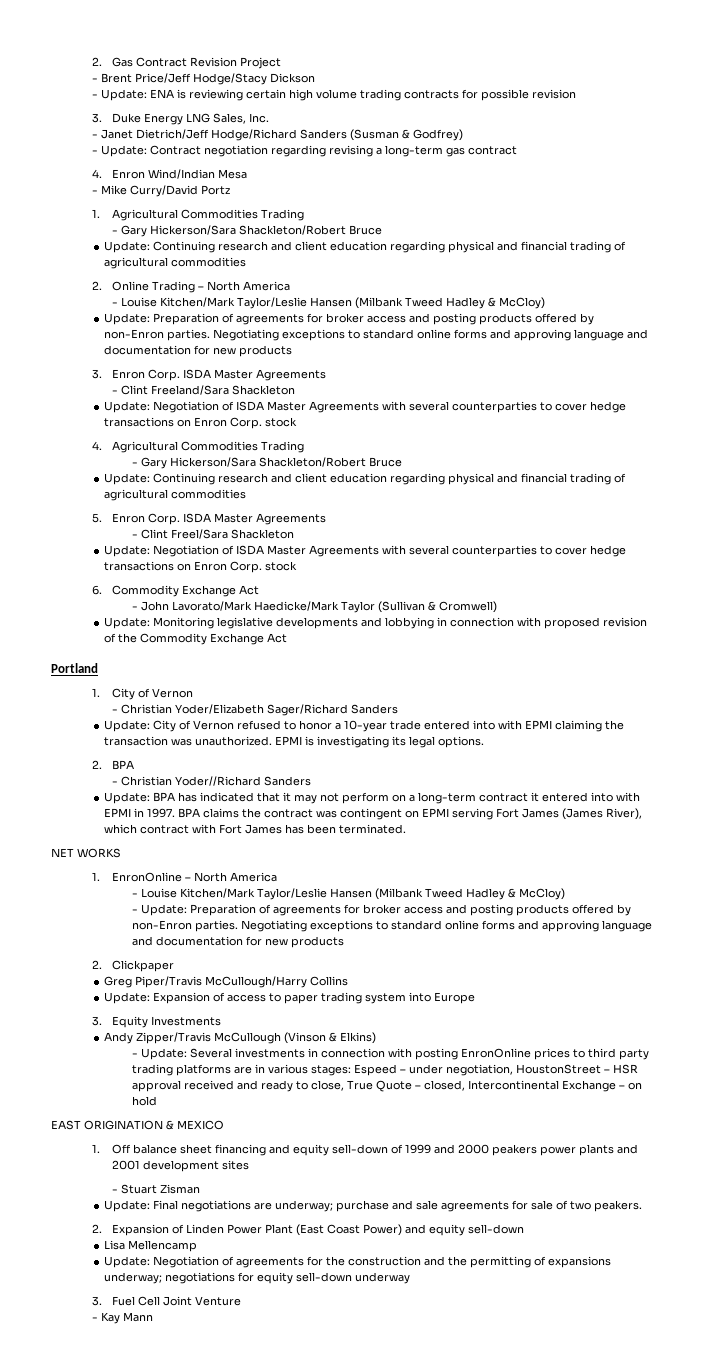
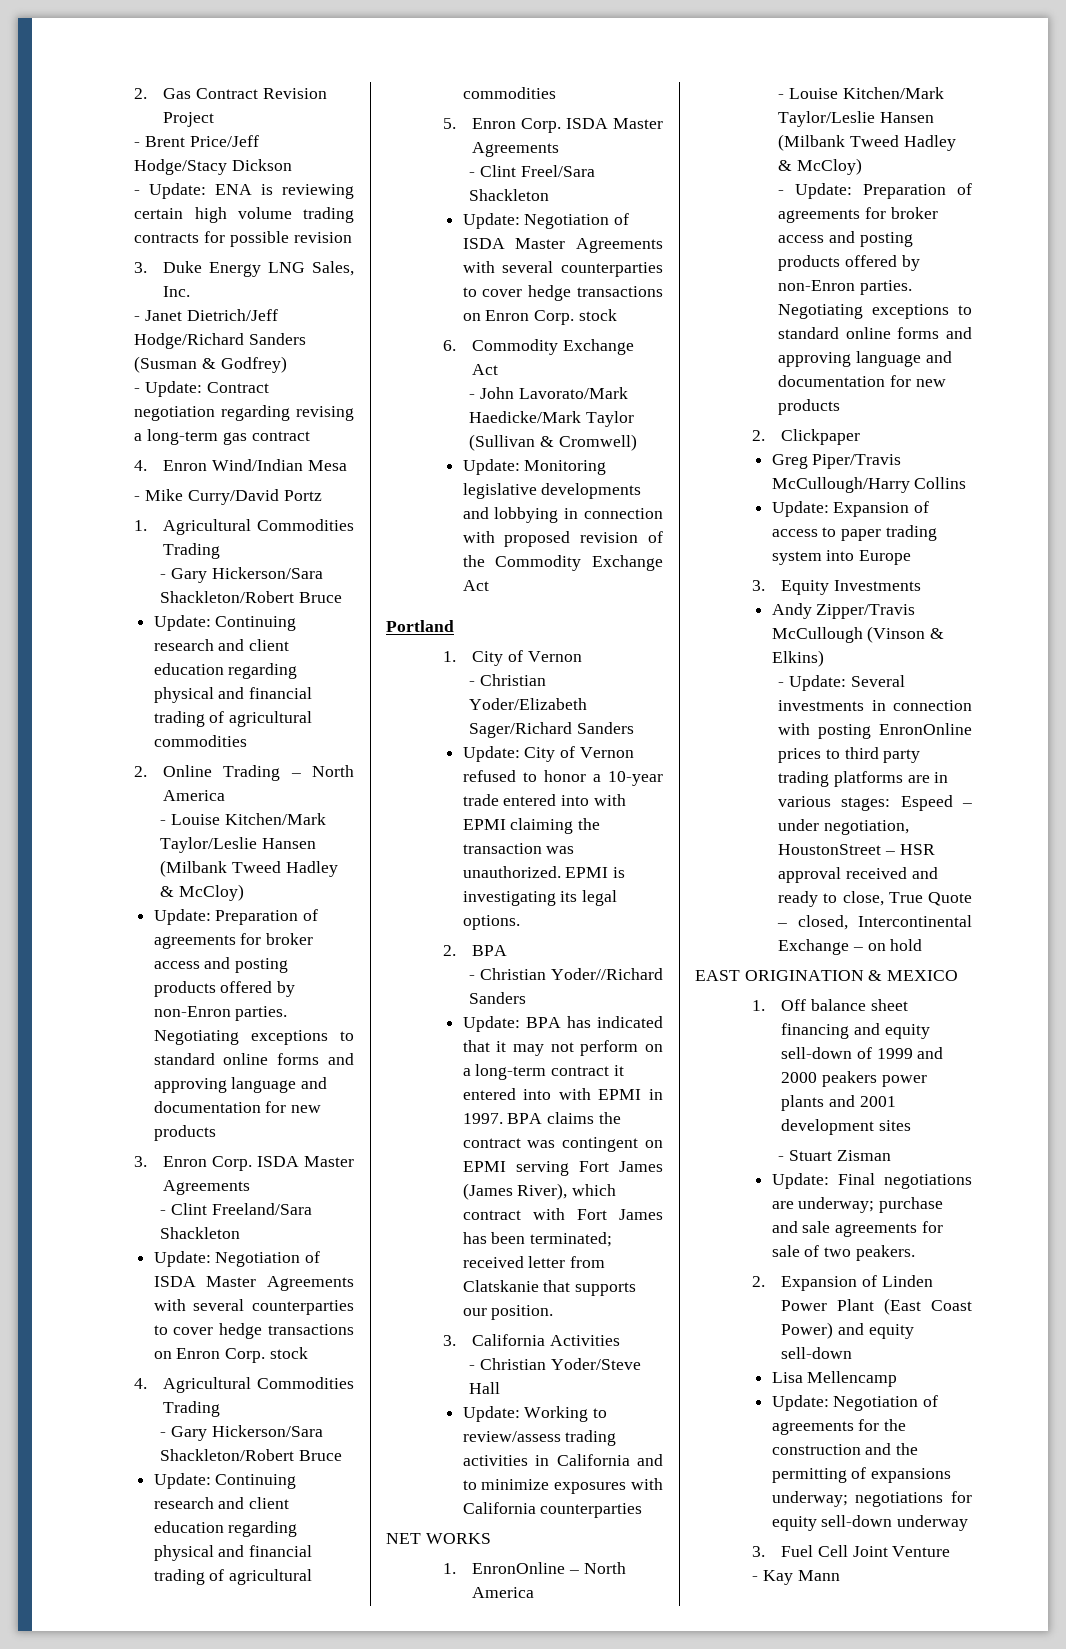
[338,824,406,834] terminated. -> [530,1232,613,1247] [462,1256,606,1268] [462,1280,637,1296] [462,1305,554,1320] [443,1334,620,1346] [469,1358,641,1370] [469,1382,501,1394] [462,1406,608,1422] [462,1430,617,1446] [462,1454,663,1466] [462,1478,663,1494] [462,1502,643,1518] terminated; received letter from Clatskanie that supports our position. // 3. California Activities // - Christian Yoder/Steve Hall // Update: Working to review/assess trading activities in California and to minimize exposures with California counterparties

